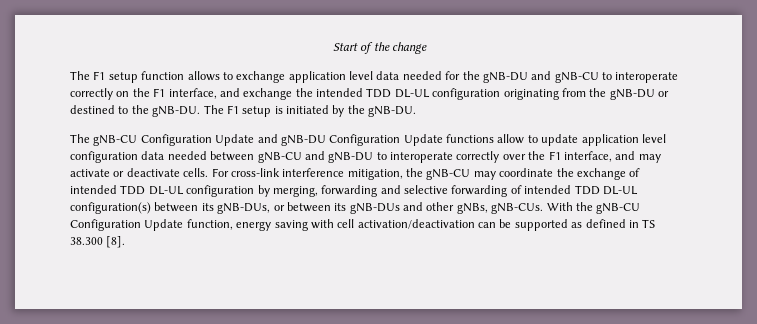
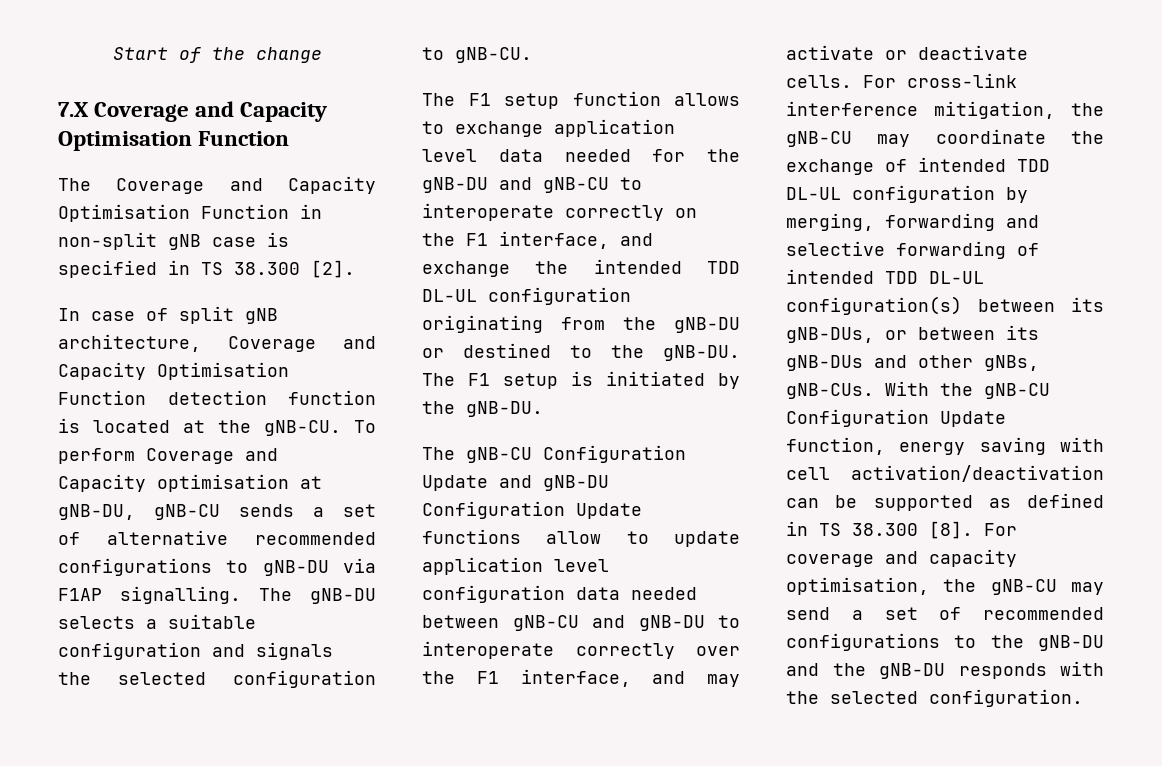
(428, 48) none -> [58,101,328,122] [58,131,290,151] [58,176,376,194] [58,204,322,222] [58,232,289,250] [58,260,355,278] [58,306,278,324] [58,334,376,352] [58,362,289,380] [58,390,376,405] [58,418,376,436] [58,448,278,464] [58,474,322,492] [58,504,376,520] [58,530,376,545] [58,558,376,576] [58,586,376,604] [58,614,256,629] [58,642,333,660] [58,670,376,688] [422,47,532,63] // 7.X Coverage and Capacity Optimisation Function // The Coverage and Capacity Optimisation Function in non-split gNB case is specified in TS 38.300 [2]. // In case of split gNB architecture, Coverage and Capacity Optimisation Function detection function is located at the gNB-CU. To perform Coverage and Capacity optimisation at gNB-DU, gNB-CU sends a set of alternative recommended configurations to gNB-DU via F1AP signalling. The gNB-DU selects a suitable configuration and signals the selected configuration to gNB-CU.
(126, 242) none -> [984,523,1017,536] [786,549,1017,567] [786,577,1104,595] [786,607,1104,620] [786,633,1104,651] [786,661,1104,679] [786,689,1083,707] For coverage and capacity optimisation, the gNB-CU may send a set of recommended configurations to the gNB-DU and the gNB-DU responds with the selected configuration.

